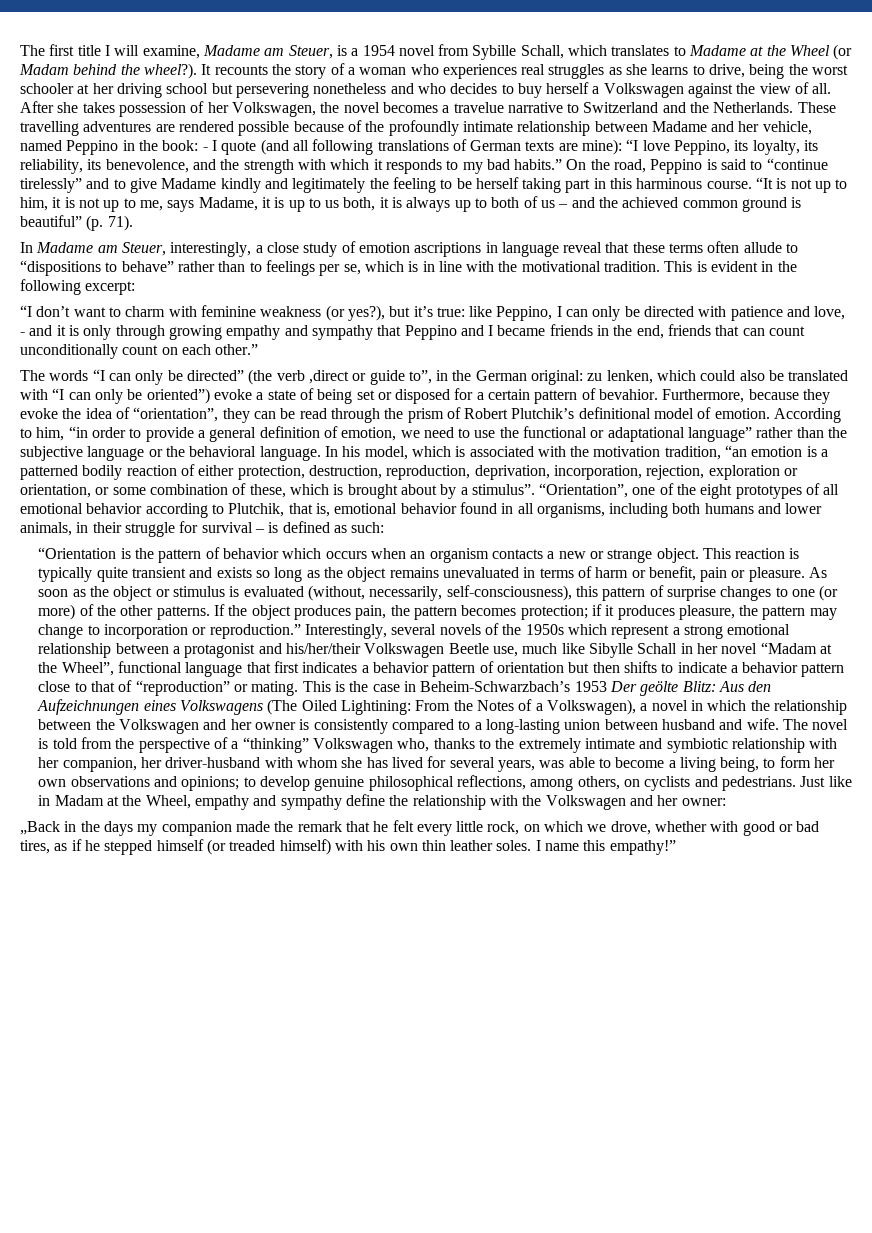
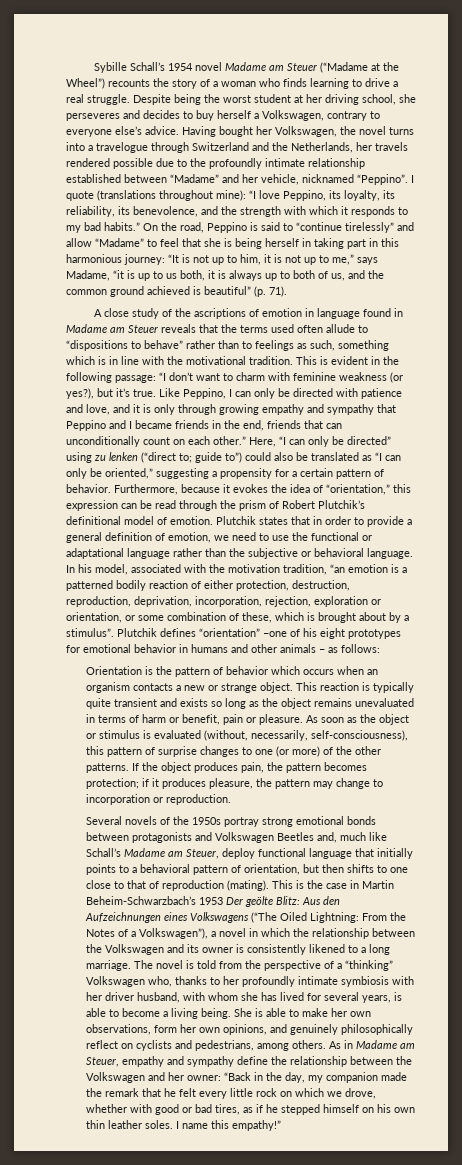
[20,44,853,60] [19,63,212,79] The first title I will examine, Madame am Steuer, is a 1954 novel from Sybille Schall, which translates to Madame at the Wheel (or Madam behind the wheel?). It -> [94,62,400,73] [66,78,105,89] Sybille Schall’s 1954 novel Madame am Steuer (“Madame at the Wheel”)
[442,64,746,79] experiences real struggles as she learns to drive, -> [283,78,398,89] [66,94,171,105] finds learning to drive a real struggle. Despite
[20,83,74,94] schooler -> [254,94,291,103] student
[166,83,446,98] school but persevering nonetheless and who -> [362,94,416,105] [66,110,140,121] school, she perseveres and
[603,82,832,98] [20,101,836,117] [20,120,812,136] [20,139,578,155] Volkswagen against the view of all. After she takes possession of her Volkswagen, the novel becomes a travelue narrative to Switzerland and the Netherlands. These travelling adventures are rendered possible because of the profoundly intimate relationship between Madame and her vehicle, named Peppino in the book: - I quote (and all following translations of German texts are -> [262,110,380,121] [66,126,414,137] [66,142,408,153] [66,158,365,169] [66,174,414,185] [66,190,213,201] Volkswagen, contrary to everyone else’s advice. Having bought her Volkswagen, the novel turns into a travelogue through Switzerland and the Netherlands, her travels rendered possible due to the profoundly intimate relationship established between “Madame” and her vehicle, nicknamed “Peppino”. I quote (translations throughout
[113,177,519,193] to give Madame kindly and legitimately the feeling to be herself -> [66,238,311,249] allow “Madame” to feel that she is being herself in
[636,178,752,189] harminous course. -> [66,254,165,265] harmonious journey:
[139,200,163,211] me, -> [332,254,354,265] me,”
[261,197,271,208] it -> [113,270,124,279] “it
[541,197,679,208] us – and the achieved -> [331,270,384,281] us, and the
(787, 204) none -> [147,286,190,295] achieved
[20,241,704,257] In Madame am Steuer, interestingly, a close study of emotion ascriptions in language reveal that these terms -> [94,308,404,319] [66,324,294,333] A close study of the ascriptions of emotion in language found in Madame am Steuer reveals that the terms used
[319,264,361,276] per se, -> [297,340,389,351] as such, something
[85,281,136,295] excerpt: // -> [115,375,156,383] passage:
[436,306,493,317] true: like -> [133,388,180,397] true. Like
[20,332,25,336] - -> (110, 409) none
[769,326,806,336] count -> (342, 426) none
[20,370,89,381] // The words -> [249,437,276,447] Here,
[248,369,697,385] (the verb ,direct or guide to”, in the German original: zu lenken, which -> [66,452,242,463] using zu lenken (“direct to; guide to”)
[20,388,451,404] with “I can only be oriented”) evoke a state of being set or disposed -> [362,452,401,461] [66,468,272,479] as “I can only be oriented,” suggesting a propensity
[599,389,659,400] bevahior. -> [66,484,111,493] behavior.
[803,389,831,404] [20,408,58,419] they evoke -> [223,484,268,493] it evokes
[133,407,250,423] “orientation”, they -> [326,484,411,495] [66,500,118,511] “orientation,” this expression
[774,408,842,423] [20,426,88,441] According to him, “in -> [216,516,322,525] Plutchik states that in
[688,427,753,442] language” -> [127,548,170,559] language
[87,446,185,461] language or the -> [301,551,311,557] or
[411,446,466,457] which is -> (128, 569) none
[539,483,840,499] [20,502,823,518] [20,521,385,537] [38,547,117,559] “Orientation”, one of the eight prototypes of all emotional behavior according to Plutchik, that is, emotional behavior found in all organisms, including both humans and lower animals, in their struggle for survival – is defined as such: // “Orientation -> [117,628,401,639] [66,644,380,653] [86,666,143,675] Plutchik defines “orientation” –one of his eight prototypes for emotional behavior in humans and other animals – as follows: // Orientation
[209,624,437,639] reproduction.” Interestingly, several -> [166,794,232,805] [86,816,123,825] reproduction. // Several
[567,624,791,639] [38,642,832,658] [38,661,564,677] which represent a strong emotional relationship between a protagonist and his/her/their Volkswagen Beetle use, much like Sibylle Schall in her novel “Madam at the Wheel”, functional language that first indicates a behavior pattern of orientation -> [224,816,377,827] [86,832,388,843] [86,848,414,859] [86,864,301,875] portray strong emotional bonds between protagonists and Volkswagen Beetles and, much like Schall’s Madame am Steuer, deploy functional language that initially points to a behavioral pattern of orientation,
[677,662,845,677] indicate a behavior pattern -> [390,867,409,873] one
[135,680,299,696] “reproduction” or mating. -> [162,880,270,891] reproduction (mating).
(416, 686) none -> [362,880,395,889] Martin
[267,699,412,715] (The Oiled Lightining: -> [251,912,360,923] (“The Oiled Lightning:
[546,699,636,715] Volkswagen), -> [139,928,209,939] Volkswagen”),
[230,719,252,730] her -> [187,944,200,953] its
[391,718,779,734] compared to a long-lasting union between husband and wife. -> [309,944,391,955] [86,960,132,971] likened to a long marriage.
[495,738,838,753] [38,757,261,772] the extremely intimate and symbiotic relationship with her companion, her driver-husband -> [223,976,415,987] [86,992,181,1003] her profoundly intimate symbiosis with her driver husband,
[539,760,565,768] was -> [394,992,403,1001] is
[720,756,836,772] [38,775,852,791] [38,795,191,809] being, to form her own observations and opinions; to develop genuine philosophical reflections, among others, on cyclists and pedestrians. Just like in Madam at the Wheel, -> [201,1008,372,1019] [86,1024,414,1035] [86,1040,416,1051] [86,1057,120,1067] being. She is able to make her own observations, form her own opinions, and genuinely philosophically reflect on cyclists and pedestrians, among others. As in Madame am Steuer,
[489,795,518,806] with -> [350,1056,394,1065] between
[20,821,133,836] // „Back in the days -> [224,1072,306,1083] “Back in the day,
[487,821,520,835] rock, -> [256,1088,278,1097] rock
[206,839,363,855] (or treaded himself) with -> [362,1107,375,1113] on

